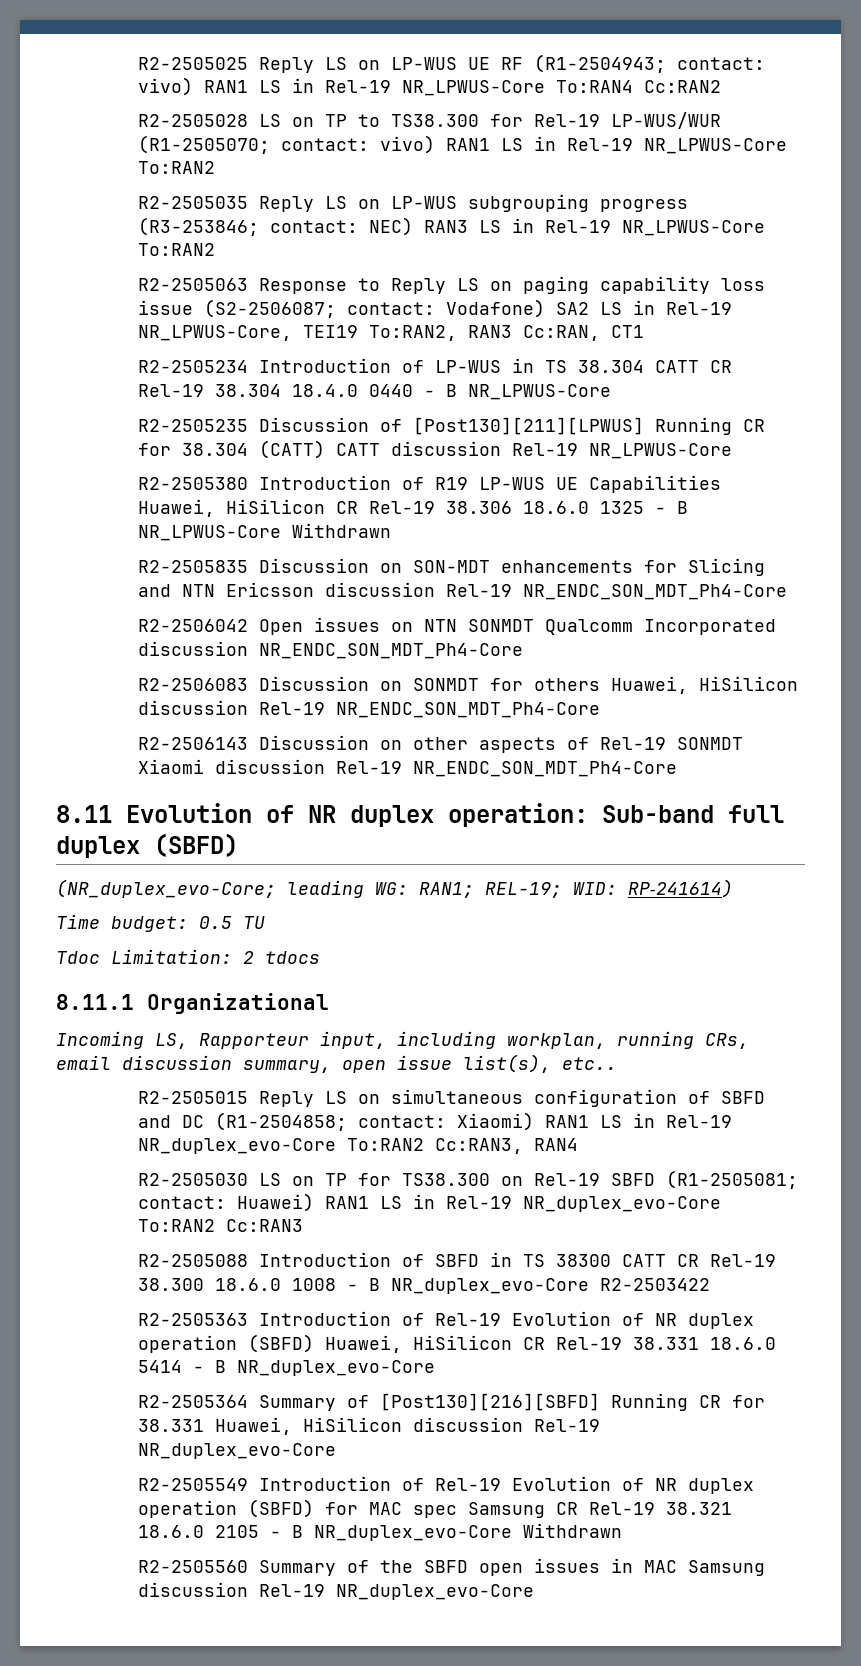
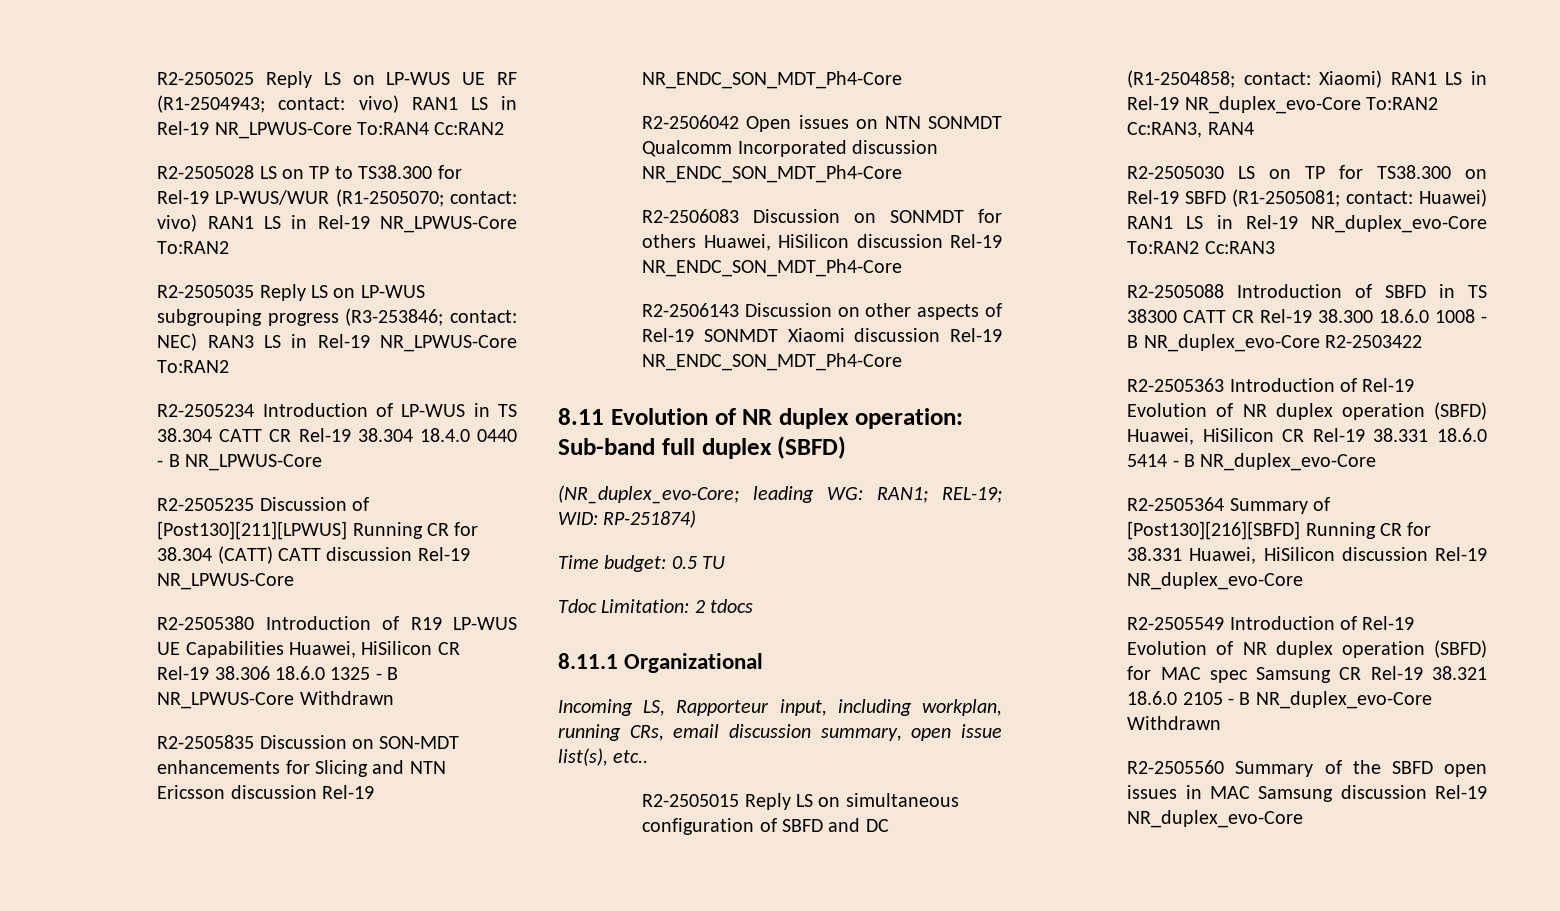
[137,276,765,294] [137,299,732,318] [137,325,644,341] // R2-2505063 Response to Reply LS on paging capability loss issue (S2-2506087; contact: Vodafone) SA2 LS in Rel-19 NR_LPWUS-Core, TEI19 To:RAN2, RAN3 Cc:RAN, CT1 -> (230, 366) none
[628,879,733,898] RP‑241614) -> [603,510,697,528] RP-251874)

